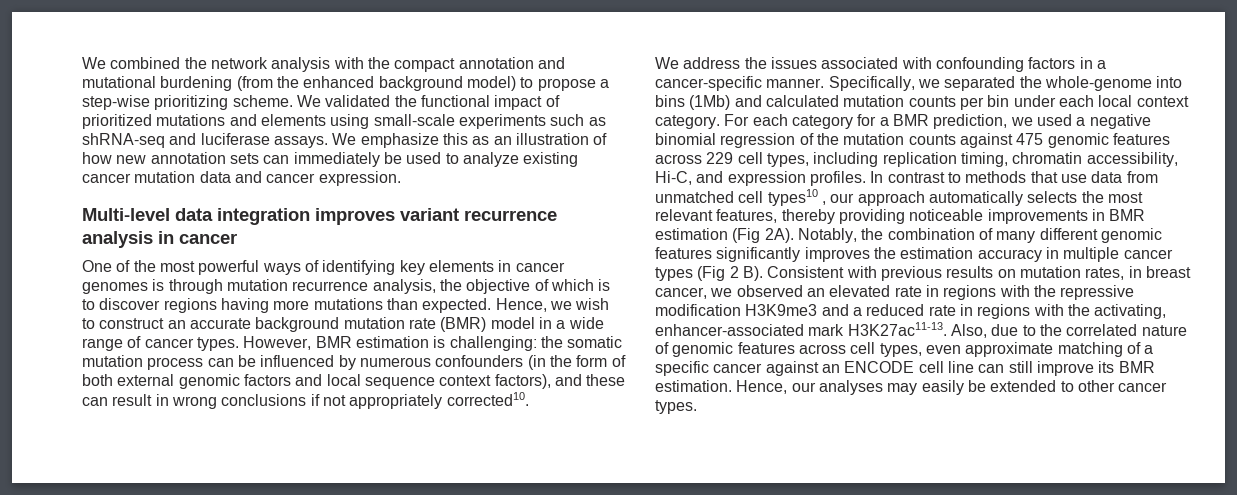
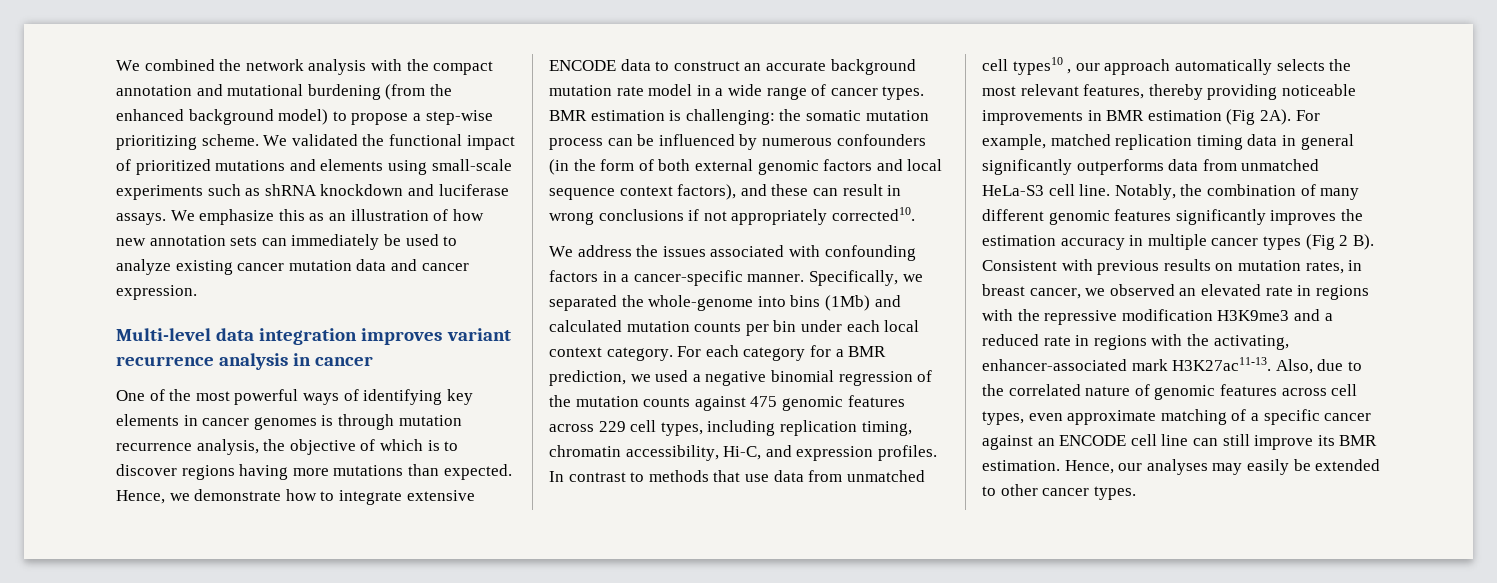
[82,133,165,148] shRNA-seq -> [264,184,404,196] shRNA knockdown
[575,298,610,310] wish -> [194,489,475,505] [549,59,651,71] demonstrate how to integrate extensive ENCODE data
[440,317,487,332] (BMR) -> (644, 91) none
[243,336,312,350] However, -> (925, 93) none
(794, 235) none -> [1295,110,1320,121] [982,134,1354,150] [982,159,1320,175] [982,184,1111,196] For example, matched replication timing data in general significantly outperforms data from unmatched HeLa-S3 cell line.

